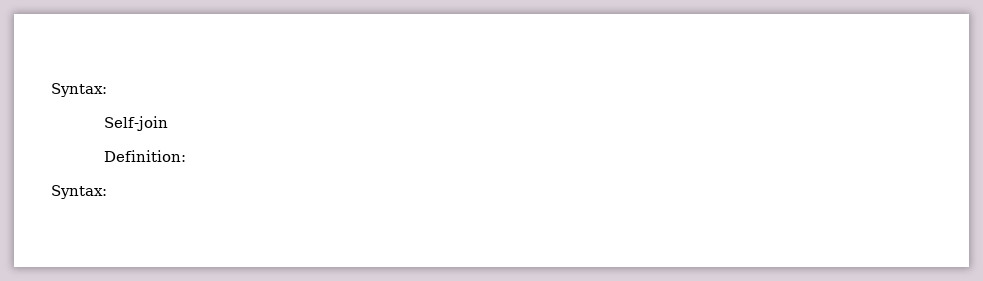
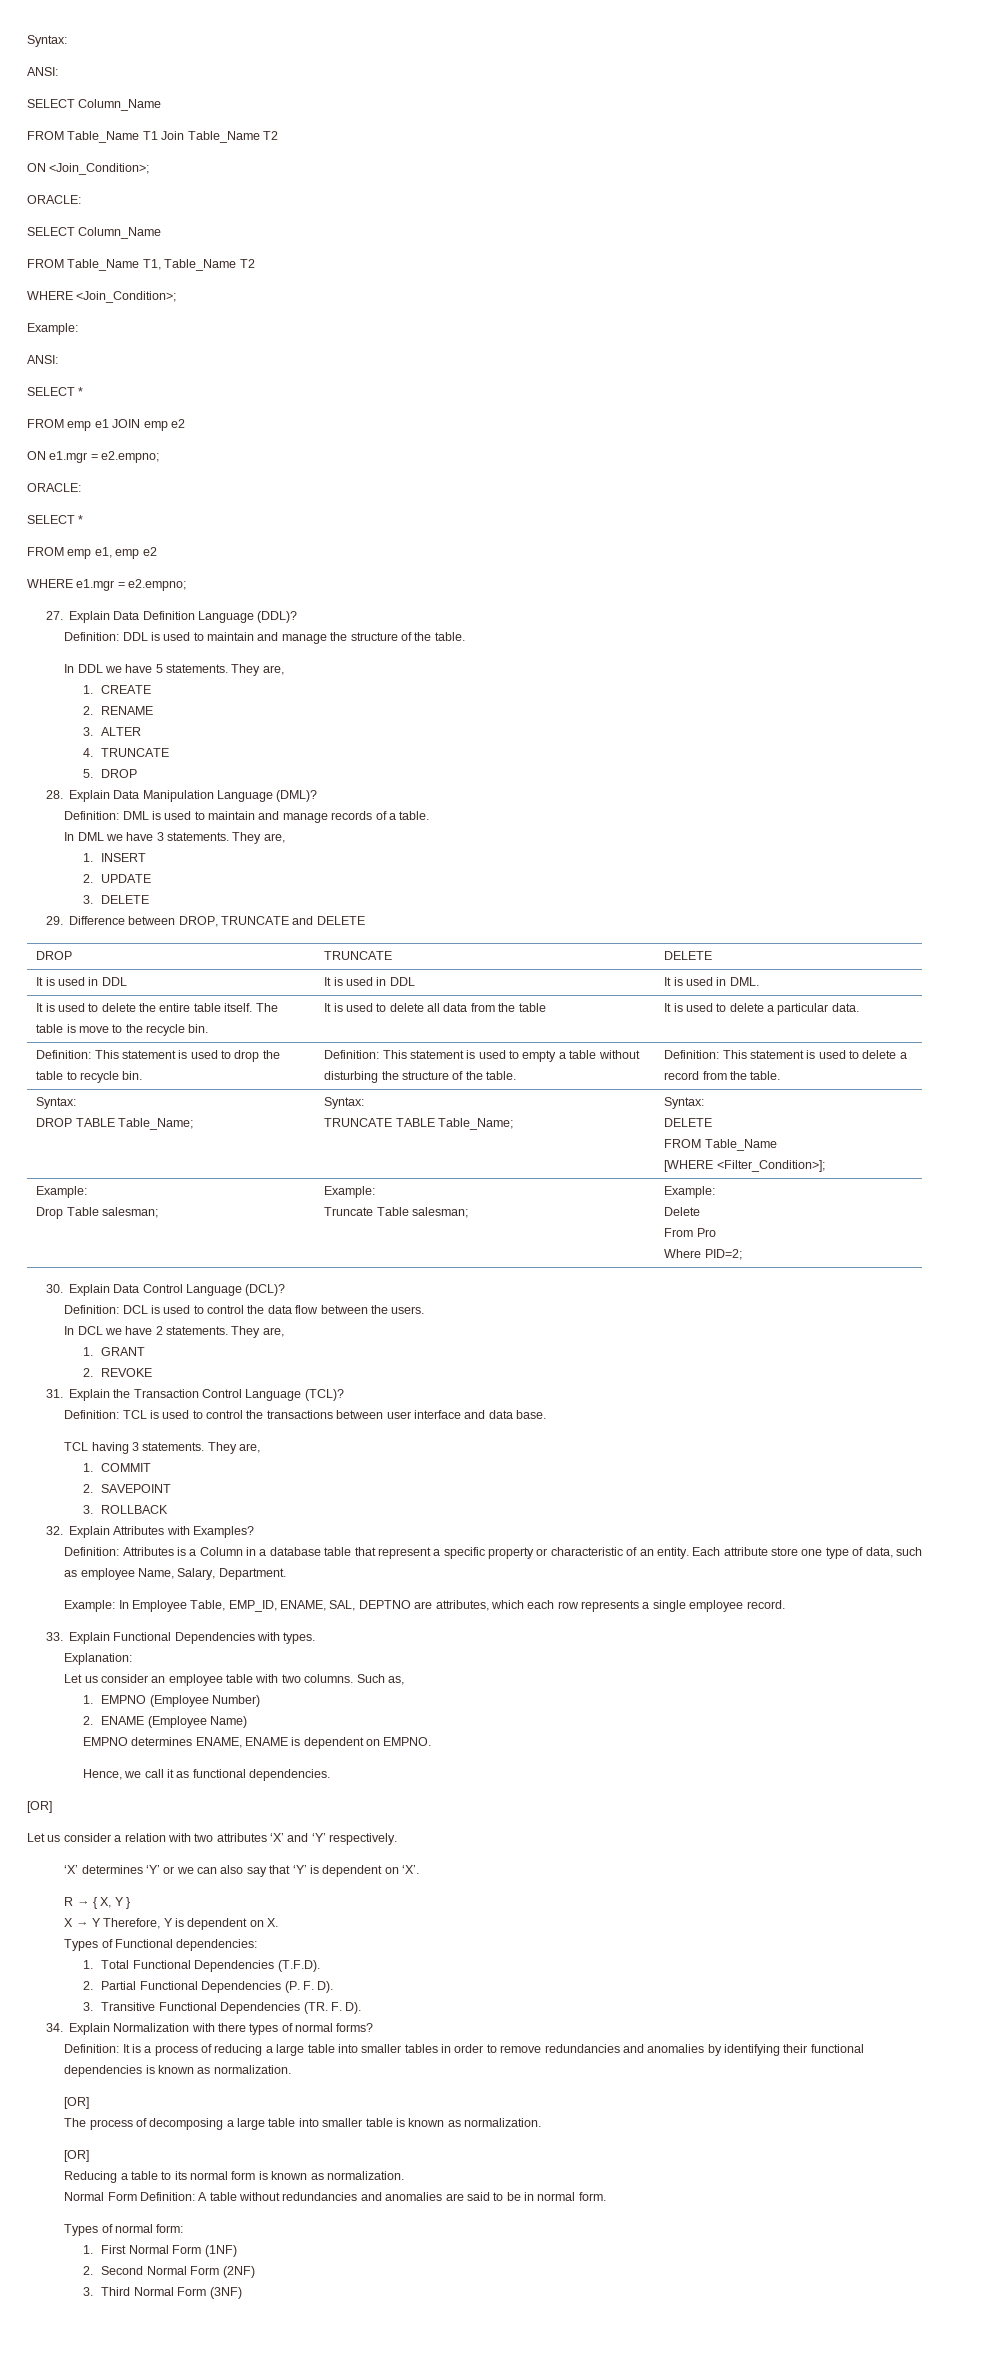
[51,83,107,97] [103,116,168,131] [103,150,186,162] [51,185,107,199] Syntax: // Self-join // Definition: // Syntax: -> [27,35,67,47] [27,67,58,76] [27,99,162,111] [27,131,278,143] [27,163,150,175] [27,195,81,204] [27,227,162,239] [27,259,255,271] [27,291,177,303] [27,323,78,335] [27,355,58,364] [27,387,84,396] [27,419,185,431] [27,451,160,463] [27,483,81,492] [27,515,84,524] [27,547,157,559] [27,579,187,591] [45,611,298,623] [64,632,465,644] [64,664,284,676] [82,685,152,694] [82,706,154,715] [82,727,142,736] [82,748,170,757] [82,769,138,778] [45,790,318,802] [64,811,430,823] [64,832,285,844] [82,853,147,862] [82,874,152,883] [82,895,150,904] [45,916,365,927] [36,951,73,960] [324,951,393,960] [664,951,713,960] [36,977,127,986] [324,977,415,986] [664,977,759,986] [36,1003,278,1012] [36,1024,209,1036] [324,1003,546,1012] [664,1003,859,1015] [36,1050,280,1062] [36,1071,143,1083] [324,1050,640,1062] [324,1071,517,1083] [664,1050,907,1059] [664,1071,781,1080] [36,1097,77,1109] [36,1118,193,1130] [324,1097,365,1109] [324,1118,513,1130] [664,1097,705,1109] [664,1118,713,1127] [664,1139,777,1151] [664,1160,825,1172] [36,1186,88,1198] [36,1207,158,1219] [324,1186,376,1198] [324,1207,468,1218] [664,1186,716,1198] [664,1207,701,1216] [664,1228,716,1237] [664,1249,742,1260] [45,1284,286,1296] [64,1305,425,1314] [64,1326,284,1338] [82,1347,146,1356] [82,1368,153,1377] [45,1389,344,1401] [64,1410,547,1419] [64,1442,261,1454] [82,1463,152,1472] [82,1484,172,1493] [82,1505,169,1514] [45,1526,254,1538] [64,1547,922,1559] [64,1568,286,1580] [64,1600,785,1612] [45,1632,316,1644] [64,1653,133,1665] [64,1674,404,1686] [82,1695,261,1707] [82,1716,248,1728] [82,1737,432,1749] [82,1769,331,1781] [27,1801,52,1813] [27,1833,398,1845] [64,1865,420,1877] [64,1897,131,1909] [64,1918,279,1930] [64,1939,258,1951] [82,1960,320,1972] [82,1981,334,1993] [82,2002,362,2014] [45,2023,374,2035] [64,2044,864,2056] [64,2065,291,2077] [64,2097,90,2109] [64,2118,542,2130] [64,2150,90,2162] [64,2171,404,2183] [64,2192,606,2201] [64,2224,184,2236] [82,2245,237,2257] [82,2266,255,2278] [82,2287,242,2299] Syntax: // ANSI: // SELECT Column_Name // FROM Table_Name T1 Join Table_Name T2 // ON <Join_Condition>; // ORACLE: // SELECT Column_Name // FROM Table_Name T1, Table_Name T2 // WHERE <Join_Condition>; // Example: // ANSI: // SELECT * // FROM emp e1 JOIN emp e2 // ON e1.mgr = e2.empno; // ORACLE: // SELECT * // FROM emp e1, emp e2 // WHERE e1.mgr = e2.empno; // 27. Explain Data Definition Language (DDL)? // Definition: DDL is used to maintain and manage the structure of the table. // In DDL we have 5 statements. They are, // 1. CREATE // 2. RENAME // 3. ALTER // 4. TRUNCATE // 5. DROP // 28. Explain Data Manipulation Language (DML)? // Definition: DML is used to maintain and manage records of a table. // In DML we have 3 statements. They are, // 1. INSERT // 2. UPDATE // 3. DELETE // 29. Difference between DROP, TRUNCATE and DELETE // DROP | TRUNCATE | DELETE // It is used in DDL | It is used in DDL | It is used in DML. // It is used to delete the entire table itself. The table is move to the recycle bin. | It is used to delete all data from the table | It is used to delete a particular data. // Definition: This statement is used to drop the table to recycle bin. | Definition: This statement is used to empty a table without disturbing the structure of the table. | Definition: This statement is used to delete a record from the table. // Syntax: // DROP TABLE Table_Name; | Syntax: // TRUNCATE TABLE Table_Name; | Syntax: // DELETE // FROM Table_Name // [WHERE <Filter_Condition>]; // Example: // Drop Table salesman; | Example: // Truncate Table salesman; | Example: // Delete // From Pro // Where PID=2; // 30. Explain Data Control Language (DCL)? // Definition: DCL is used to control the data flow between the users. // In DCL we have 2 statements. They are, // 1. GRANT // 2. REVOKE // 31. Explain the Transaction Control Language (TCL)? // Definition: TCL is used to control the transactions between user interface and data base. // TCL having 3 statements. They are, // 1. COMMIT // 2. SAVEPOINT // 3. ROLLBACK // 32. Explain Attributes with Examples? // Definition: Attributes is a Column in a database table that represent a specific property or characteristic of an entity. Each attribute store one type of data, such as employee Name, Salary, Department. // Example: In Employee Table, EMP_ID, ENAME, SAL, DEPTNO are attributes, which each row represents a single employee record. // 33. Explain Functional Dependencies with types. // Explanation: // Let us consider an employee table with two columns. Such as, // 1. EMPNO (Employee Number) // 2. ENAME (Employee Name) // EMPNO determines ENAME, ENAME is dependent on EMPNO. // Hence, we call it as functional dependencies. // [OR] // Let us consider a relation with two attributes ‘X’ and ‘Y’ respectively. // ‘X’ determines ‘Y’ or we can also say that ‘Y’ is dependent on ‘X’. // R → { X, Y } // X → Y Therefore, Y is dependent on X. // Types of Functional dependencies: // 1. Total Functional Dependencies (T.F.D). // 2. Partial Functional Dependencies (P. F. D). // 3. Transitive Functional Dependencies (TR. F. D). // 34. Explain Normalization with there types of normal forms? // Definition: It is a process of reducing a large table into smaller tables in order to remove redundancies and anomalies by identifying their functional dependencies is known as normalization. // [OR] // The process of decomposing a large table into smaller table is known as normalization. // [OR] // Reducing a table to its normal form is known as normalization. // Normal Form Definition: A table without redundancies and anomalies are said to be in normal form. // Types of normal form: // 1. First Normal Form (1NF) // 2. Second Normal Form (2NF) // 3. Third Normal Form (3NF)

